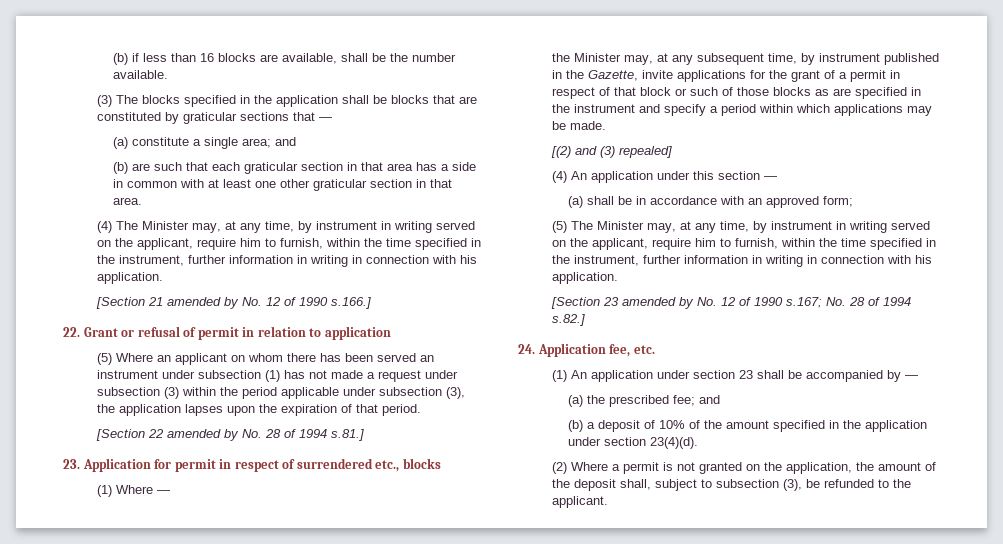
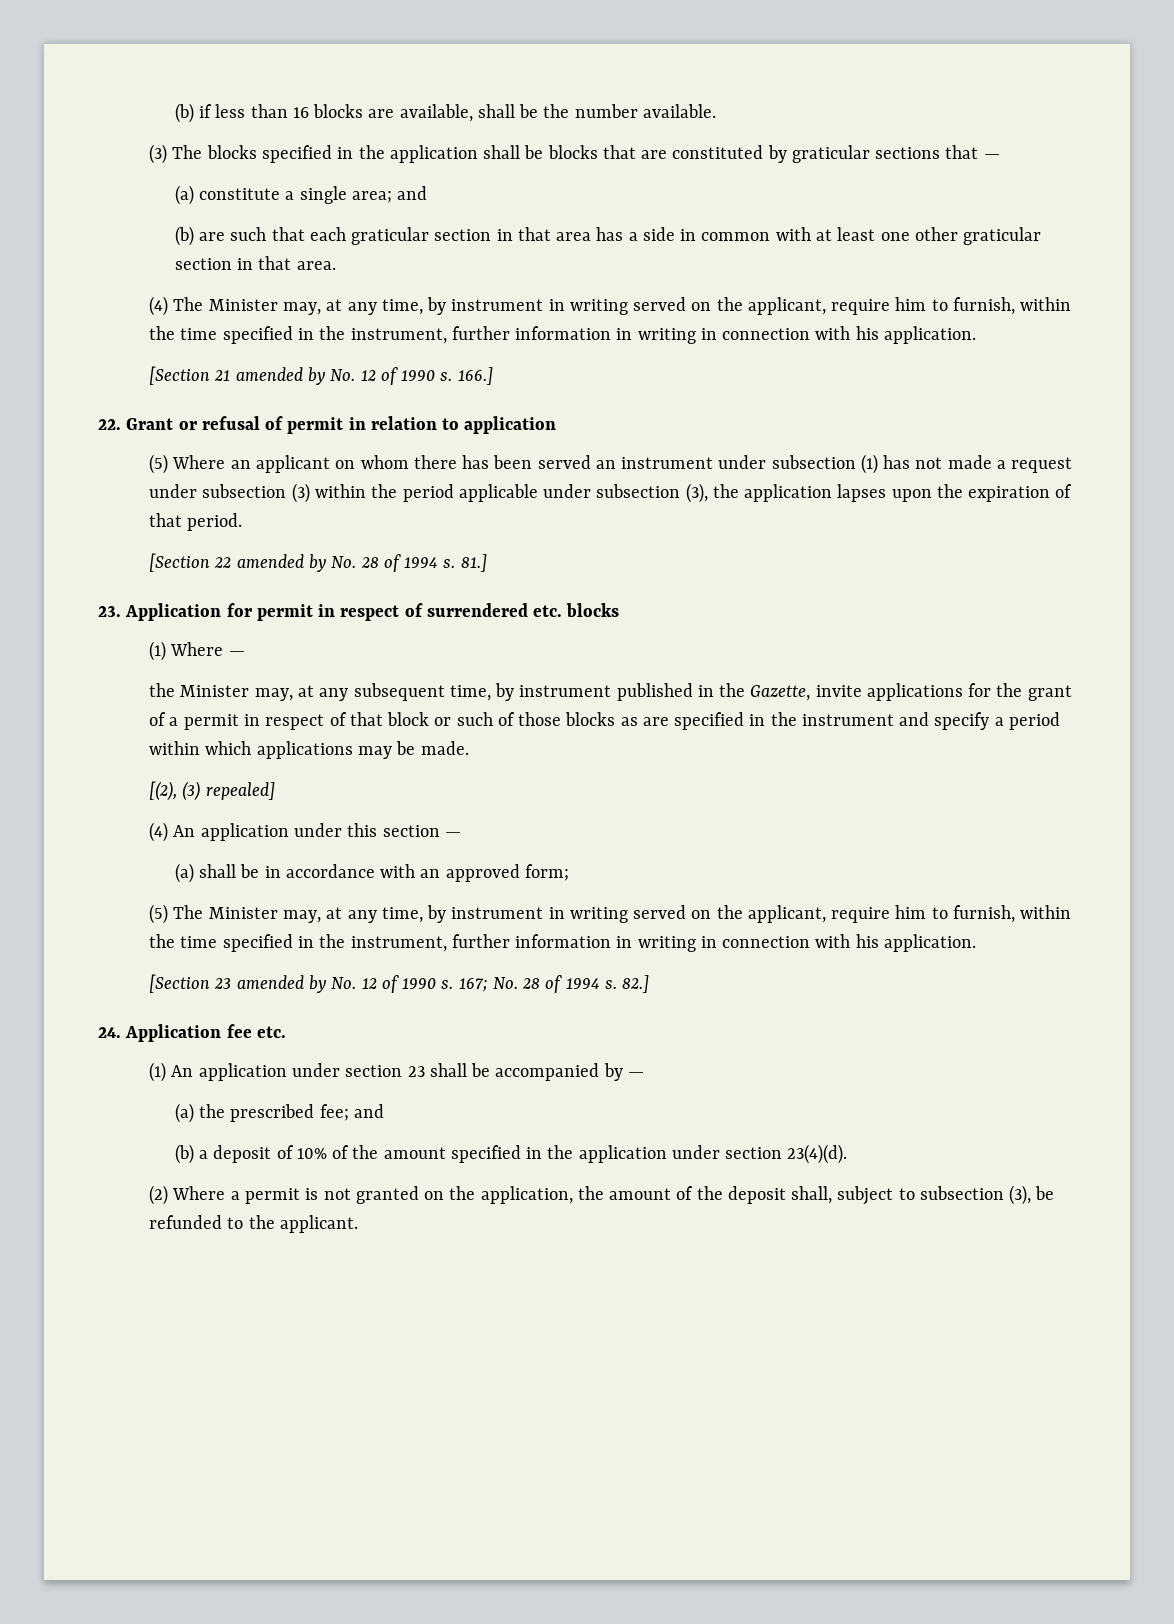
[330,297,371,309] s.166.] -> [440,367,493,385] s. 166.]
[330,429,364,441] s.81.] -> [443,554,487,572] s. 81.]
[375,460,400,472] etc., -> [533,605,563,617] etc.
[550,146,597,158] [(2) and -> [149,781,178,801] [(2),
[785,297,911,308] [551,314,585,326] s.167; No. 28 of 1994 s.82.] -> [441,975,650,993] s. 167; No. 28 of 1994 s. 82.]
[609,344,631,357] fee, -> [226,1024,252,1038] fee

